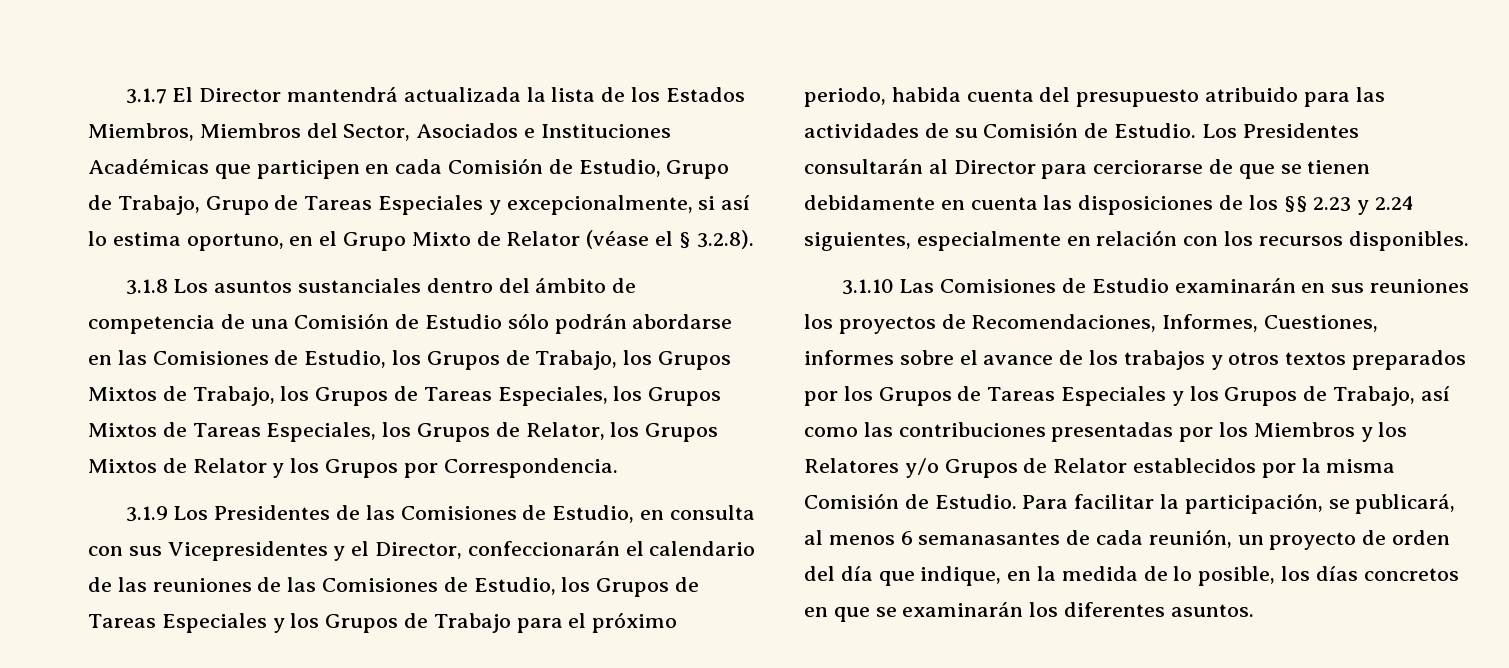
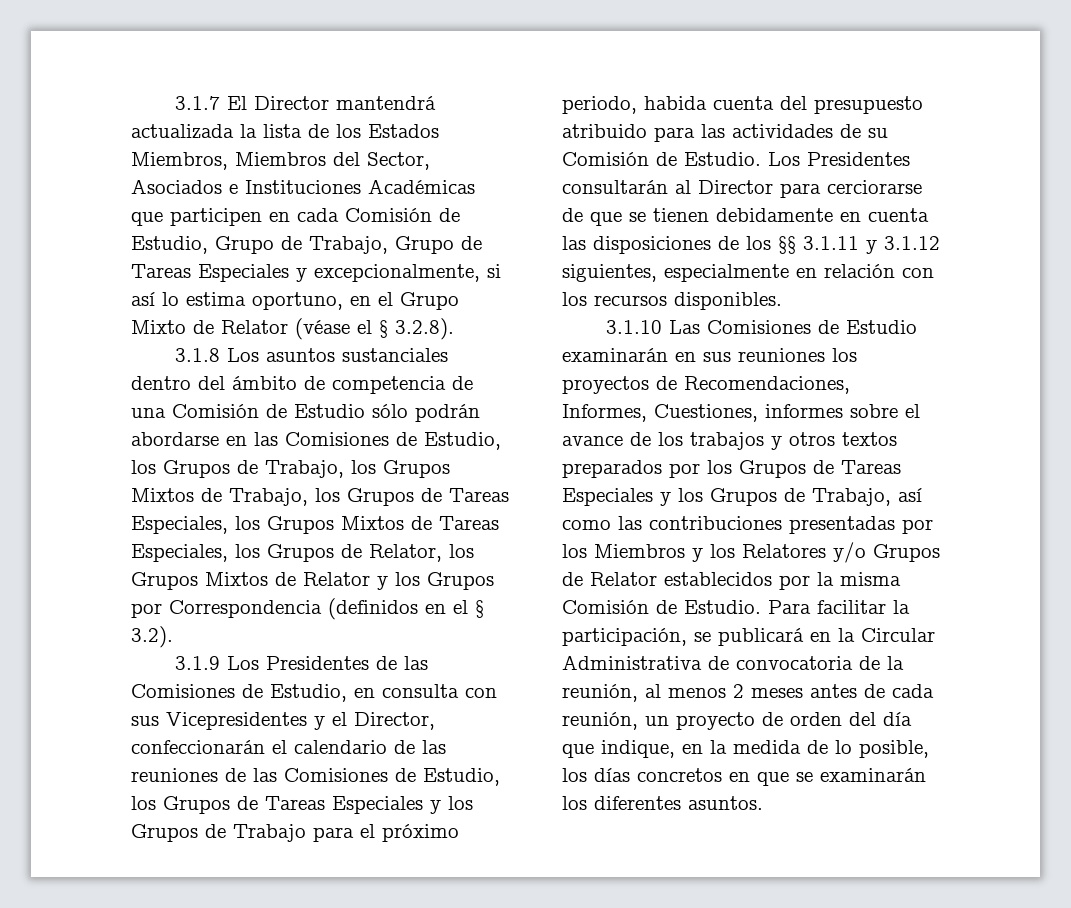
[443,458,618,478] Correspondencia. -> [169,598,484,620] [131,626,173,648] Correspondencia (definidos en el § 3.2).
[1313,196,1415,215] 2.23 y 2.24 -> [803,236,940,254] 3.1.11 y 3.1.12
[1355,494,1456,514] [804,530,1061,545] publicará, al menos 6 semanasantes -> [718,628,935,646] [562,655,904,670] [562,684,857,702] publicará en la Circular Administrativa de convocatoria de la reunión, al menos 2 meses antes

